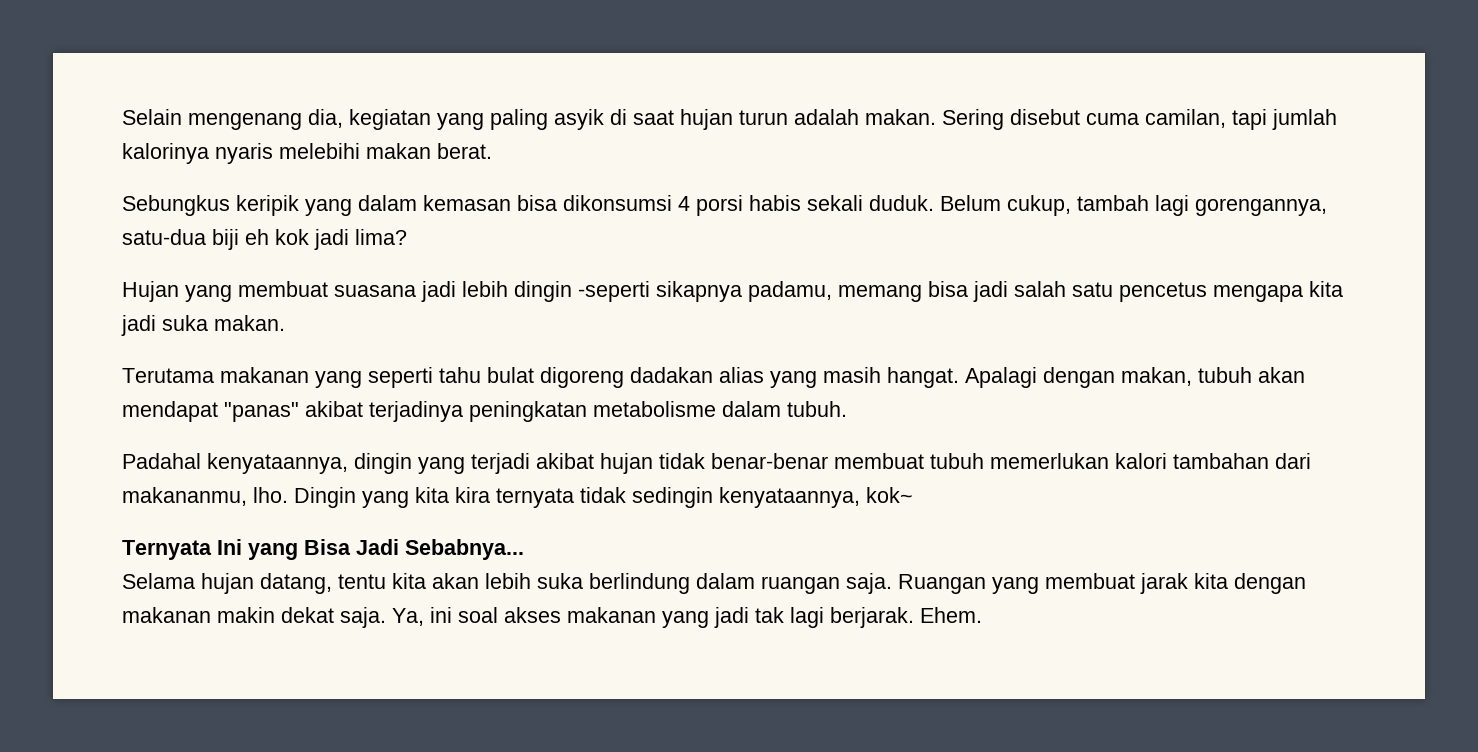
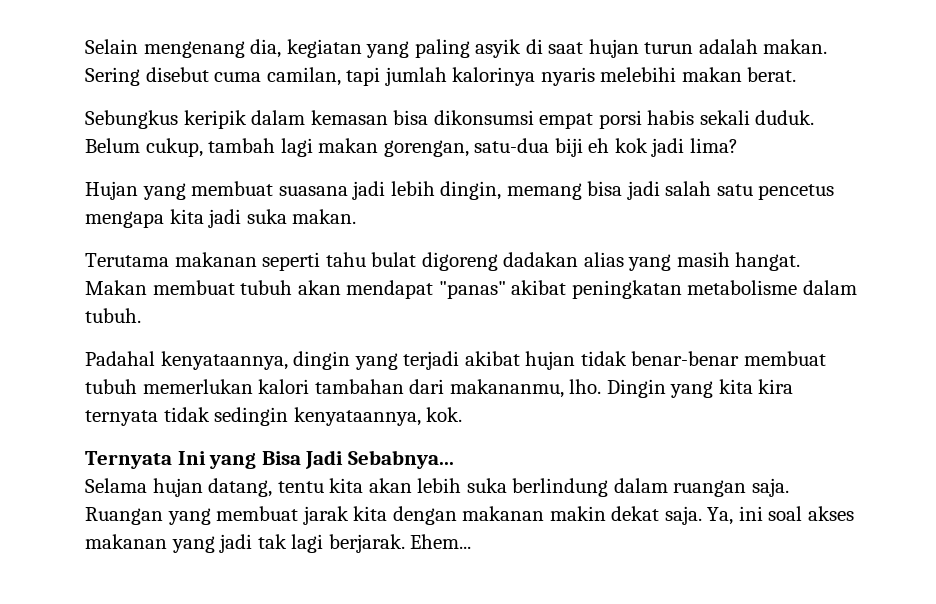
[305,199,352,216] yang -> (247, 119) none
[678,196,690,211] 4 -> [539,113,594,129] empat
[1195,198,1327,216] gorengannya, -> [318,138,469,157] makan gorengan,
[514,281,832,302] dingin -seperti sikapnya padamu, -> [440,181,502,200] dingin,
[315,371,362,388] yang -> (257, 259) none
[965,367,1192,388] Apalagi dengan makan, -> [85,280,235,295] Makan membuat
[369,401,463,422] terjadinya -> (567, 287) none
[866,487,913,503] kok~ -> [426,407,463,422] kok.
[920,607,982,623] Ehem. -> [410,534,472,549] Ehem...

